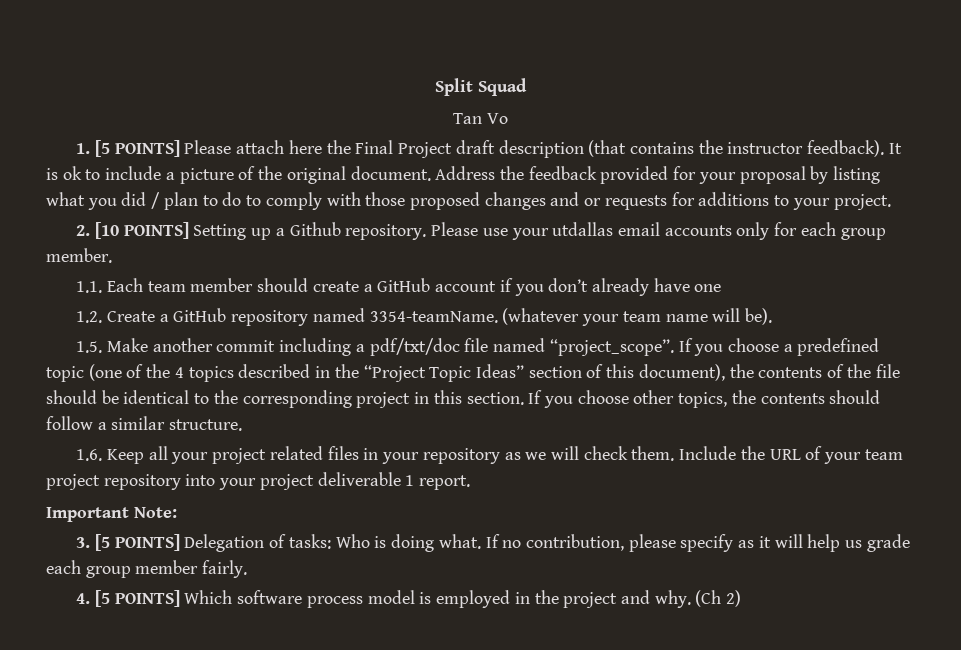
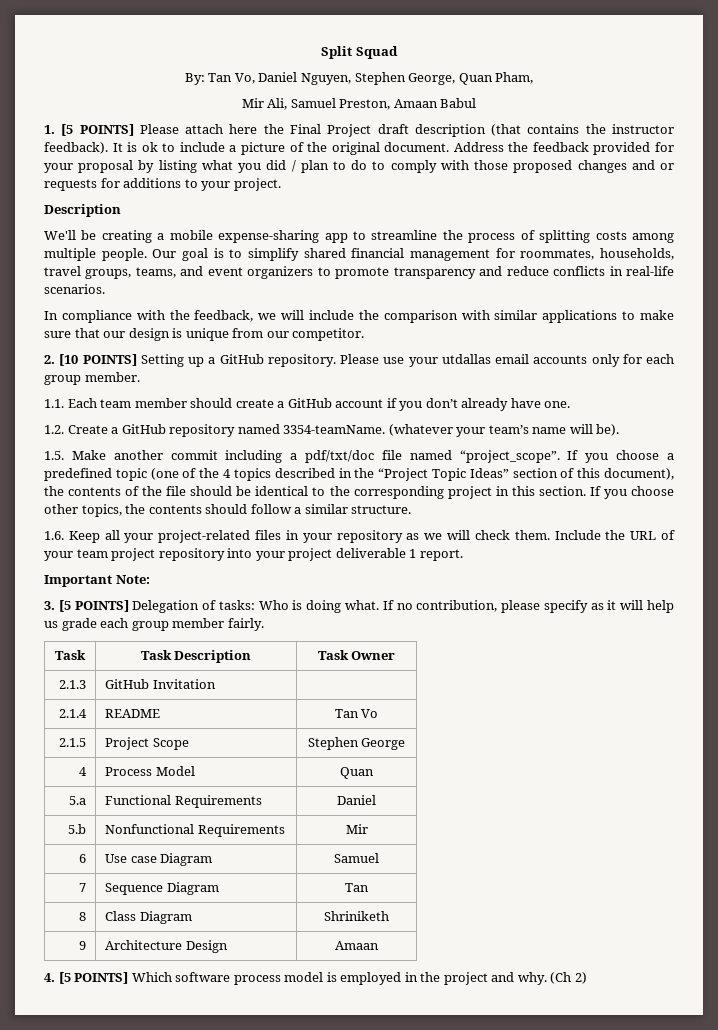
[453,113,508,124] Tan Vo -> [184,72,534,85] [241,98,477,110] By: Tan Vo, Daniel Nguyen, Stephen George, Quan Pham, // Mir Ali, Samuel Preston, Amaan Babul
(891, 202) none -> [44,204,121,217] [44,230,675,243] [44,248,674,261] [44,266,674,279] [44,284,105,294] [44,310,674,323] [44,328,365,341] // Description // We'll be creating a mobile expense-sharing app to streamline the process of splitting costs among multiple people. Our goal is to simplify shared financial management for roommates, households, travel groups, teams, and event organizers to promote transparency and reduce conflicts in real-life scenarios. // In compliance with the feedback, we will include the comparison with similar applications to make sure that our design is unique from our competitor.
[289,222,341,236] Github -> [219,354,264,364] GitHub
[694,284,722,292] one -> [544,401,571,408] one.
[622,311,661,322] team -> [488,425,529,434] team’s
[212,446,323,464] project related -> [158,530,251,543] project-related
(248, 569) none -> [55,650,86,660] [140,650,252,663] [317,650,396,660] [58,680,86,689] [105,679,216,689] [58,709,87,718] [105,709,161,718] [334,709,379,718] [58,738,86,747] [105,737,189,750] [307,737,406,750] [78,767,87,776] [105,766,195,776] [340,767,374,779] [68,796,86,805] [105,795,262,808] [337,795,376,805] [67,824,86,834] [105,824,285,837] [345,824,368,834] [78,854,86,863] [105,853,213,866] [334,853,379,863] [78,883,86,892] [105,882,219,895] [345,883,369,892] [78,912,86,921] [105,911,192,924] [324,911,389,921] [78,941,86,950] [105,940,228,953] [335,941,379,950] // Task | Task Description | Task Owner // 2.1.3 | GitHub Invitation | // 2.1.4 | README | Tan Vo // 2.1.5 | Project Scope | Stephen George // 4 | Process Model | Quan // 5.a | Functional Requirements | Daniel // 5.b | Nonfunctional Requirements | Mir // 6 | Use case Diagram | Samuel // 7 | Sequence Diagram | Tan // 8 | Class Diagram | Shriniketh // 9 | Architecture Design | Amaan

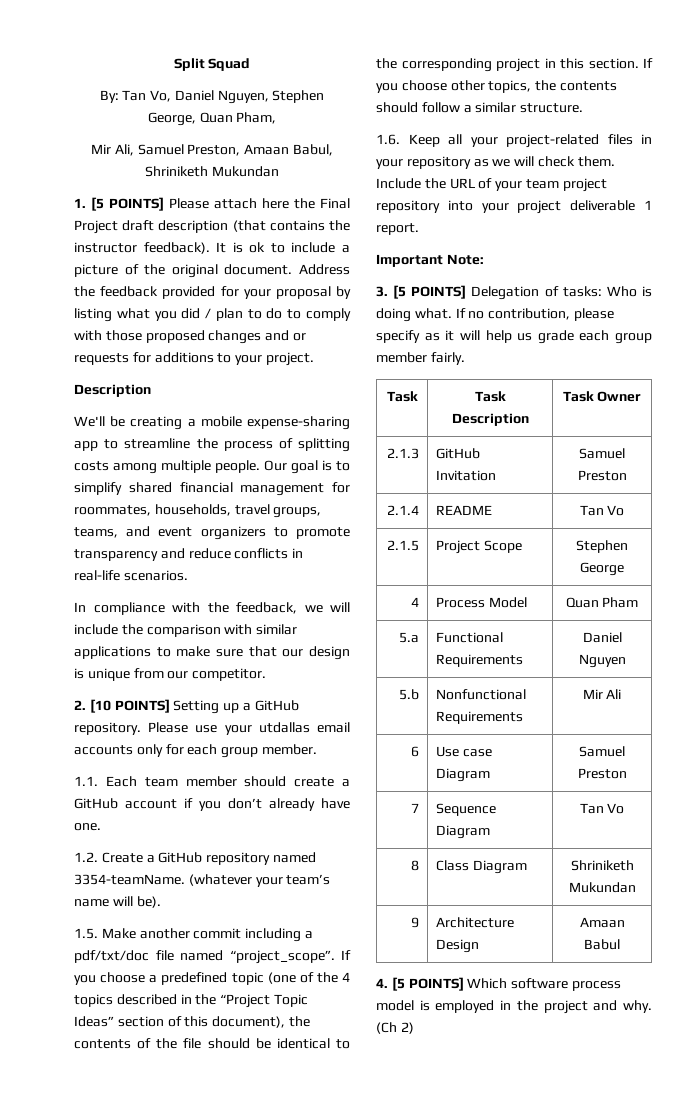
[440,98,477,108] Babul -> [292,144,333,156] [145,166,279,177] Babul, Shriniketh Mukundan
(216, 684) none -> [579,448,625,459] [577,470,627,481] Samuel Preston
(374, 773) none -> [602,597,639,608] Pham
(376, 800) none -> [578,654,626,668] Nguyen
(368, 829) none -> [606,689,622,699] Ali
(379, 858) none -> [577,768,627,779] Preston
(369, 887) none -> [607,803,625,814] Vo
(389, 916) none -> [568,882,636,893] Mukundan
(379, 945) none -> [584,939,620,950] Babul

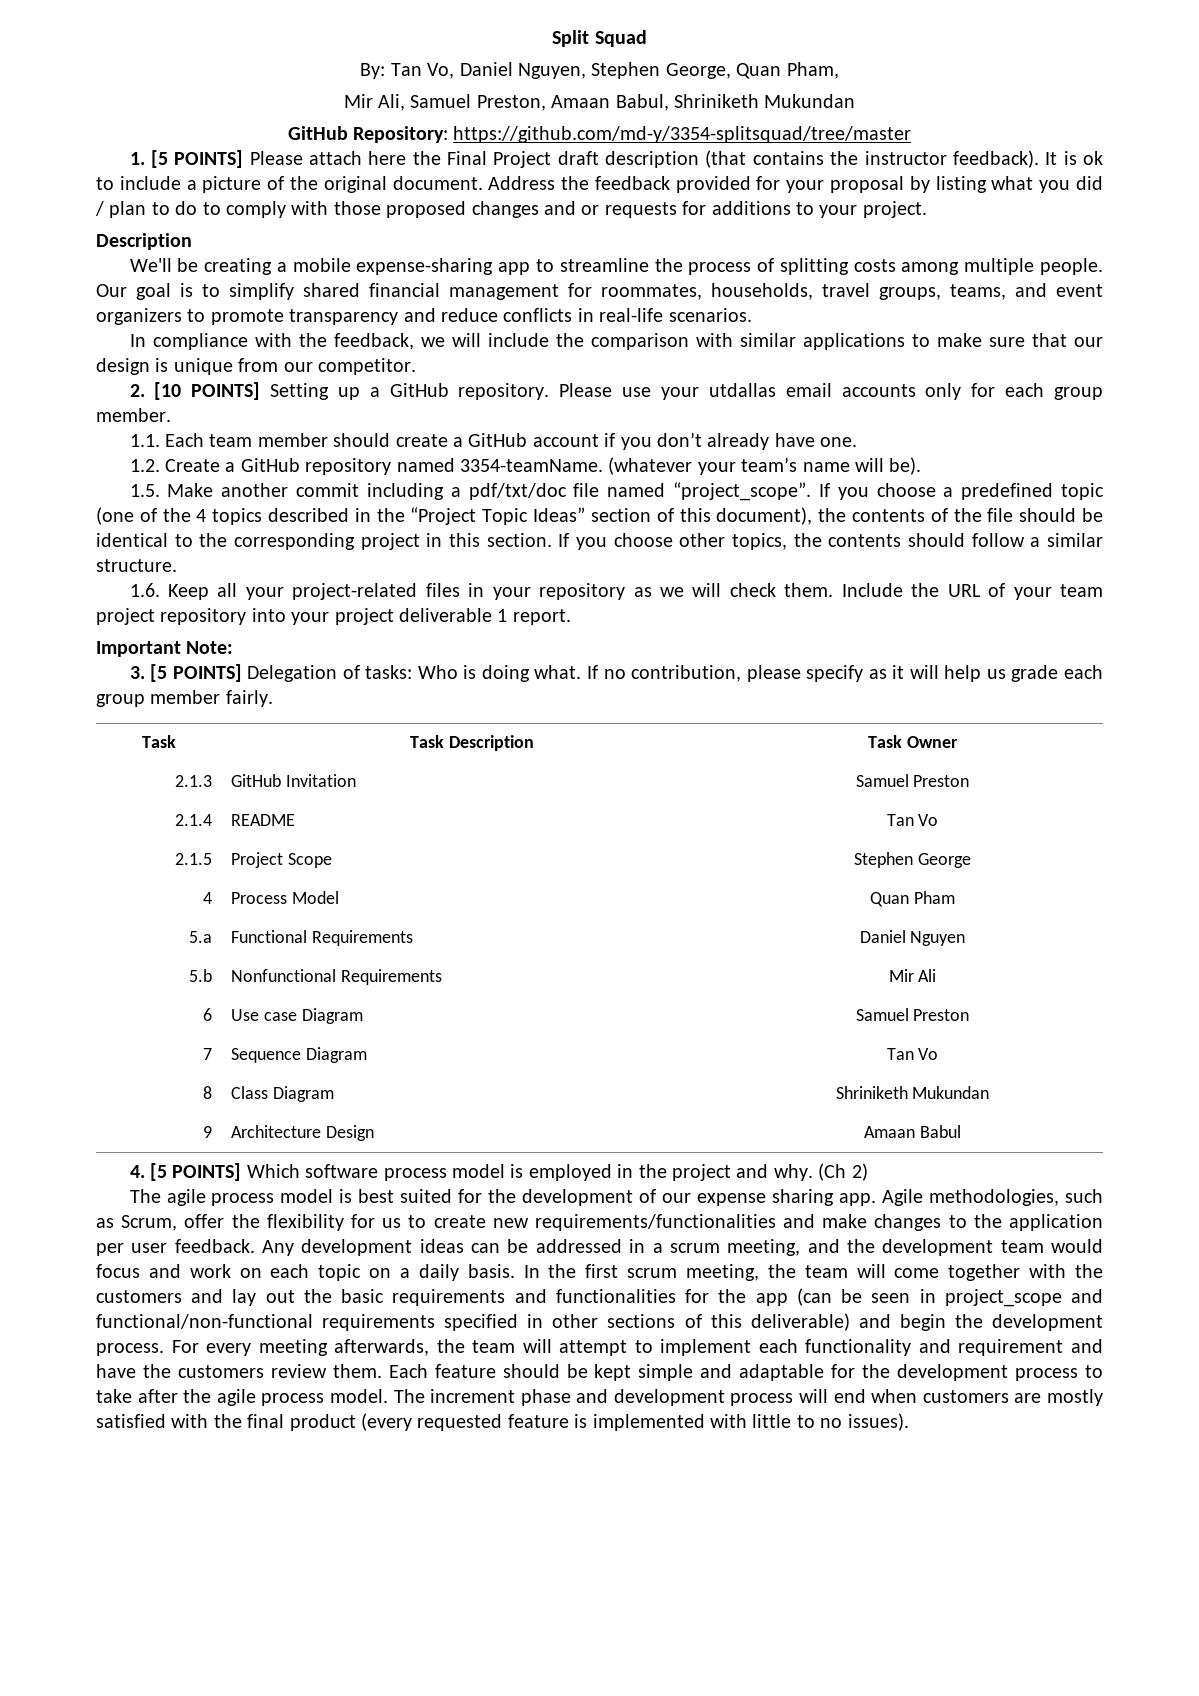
(279, 171) none -> [287,126,912,143] // GitHub Repository: https://github.com/md-y/3354-splitsquad/tree/master
(414, 1028) none -> [129,1189,1103,1206] [96,1214,1103,1231] [96,1239,1104,1256] [96,1264,1104,1281] [96,1288,1104,1307] [96,1313,1103,1331] [96,1339,1103,1356] [96,1364,1104,1381] [96,1389,1104,1406] [96,1413,909,1431] // The agile process model is best suited for the development of our expense sharing app. Agile methodologies, such as Scrum, offer the flexibility for us to create new requirements/functionalities and make changes to the application per user feedback. Any development ideas can be addressed in a scrum meeting, and the development team would focus and work on each topic on a daily basis. In the first scrum meeting, the team will come together with the customers and lay out the basic requirements and functionalities for the app (can be seen in project_scope and functional/non-functional requirements specified in other sections of this deliverable) and begin the development process. For every meeting afterwards, the team will attempt to implement each functionality and requirement and have the customers review them. Each feature should be kept simple and adaptable for the development process to take after the agile process model. The increment phase and development process will end when customers are mostly satisfied with the final product (every requested feature is implemented with little to no issues).

